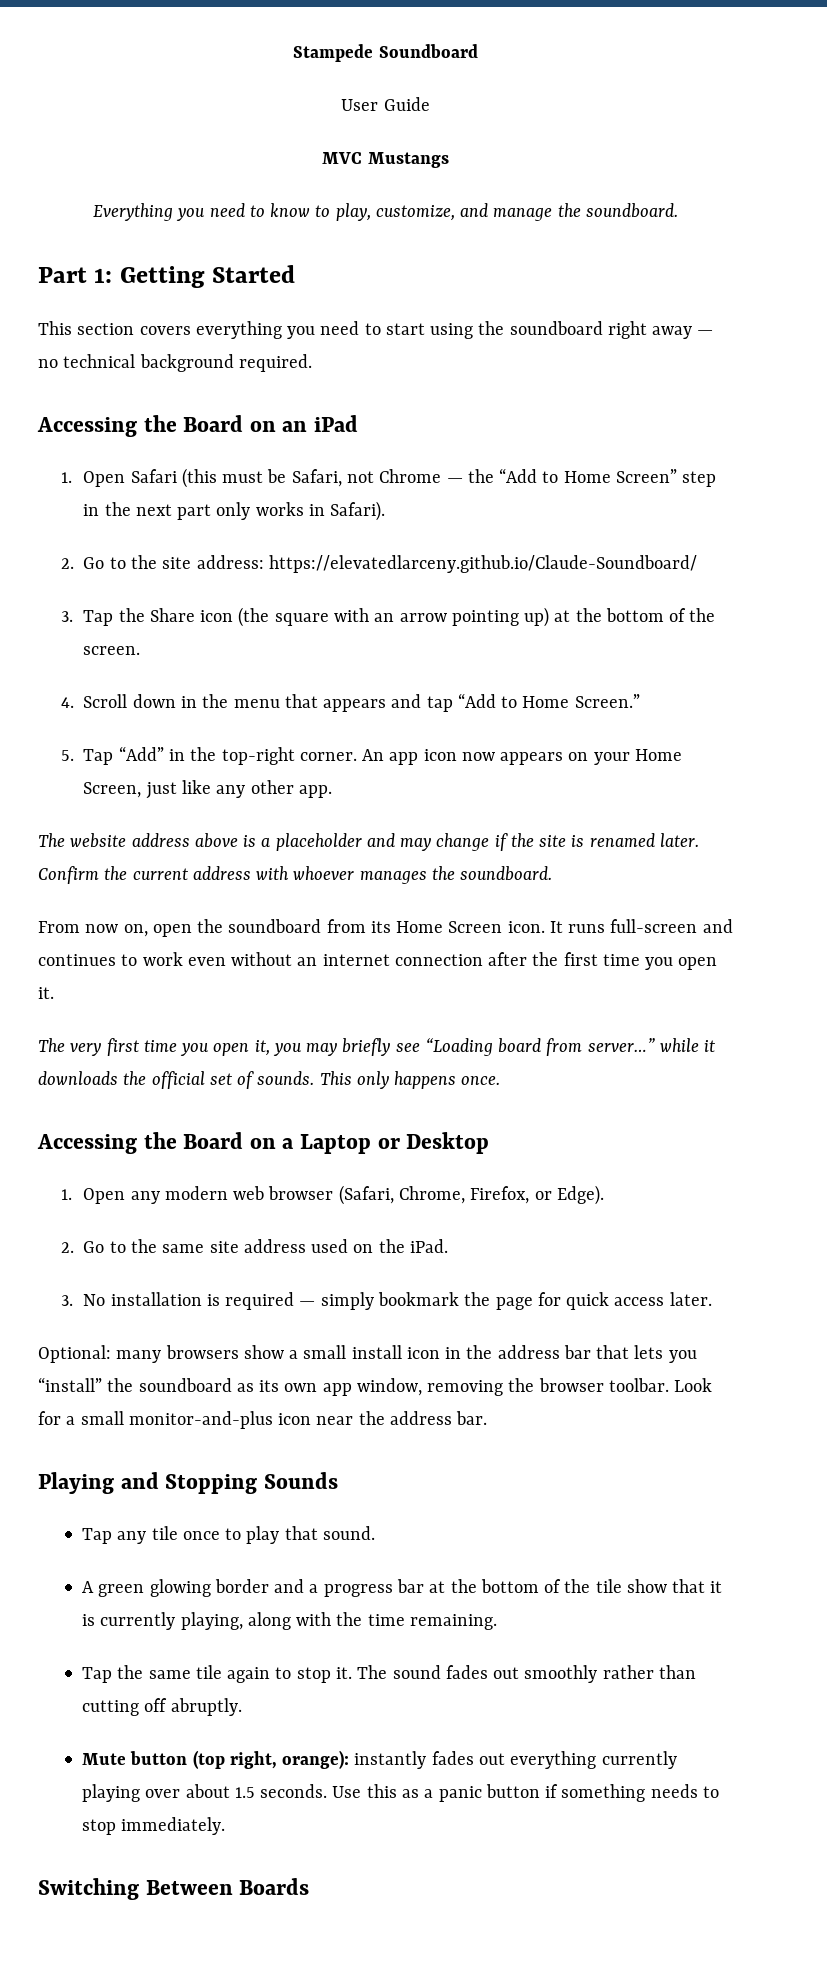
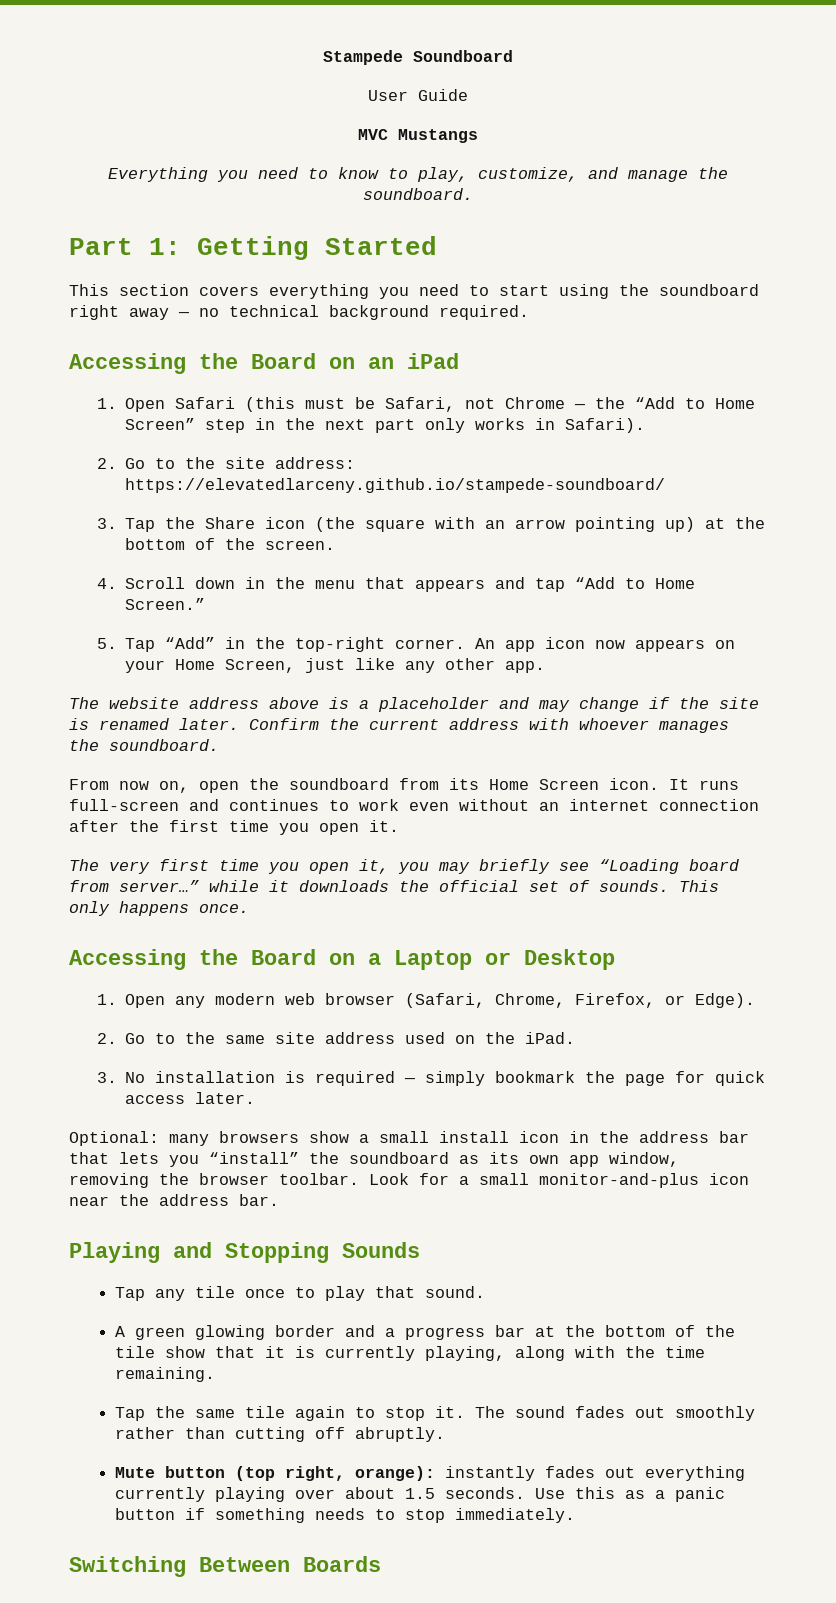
[268,555,697,573] https://elevatedlarceny.github.io/Claude-Soundboard/ -> [124,478,665,493] https://elevatedlarceny.github.io/stampede-soundboard/

